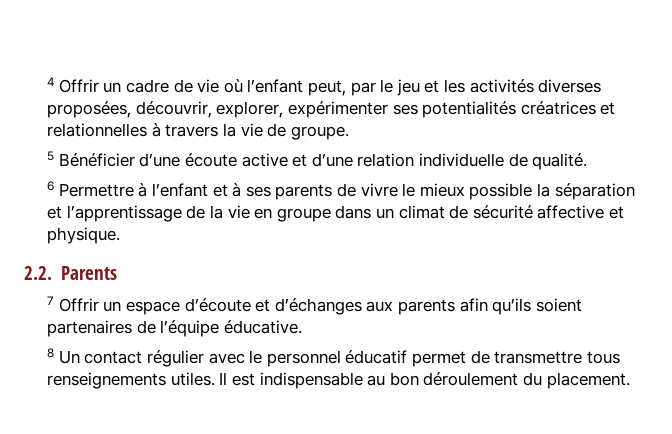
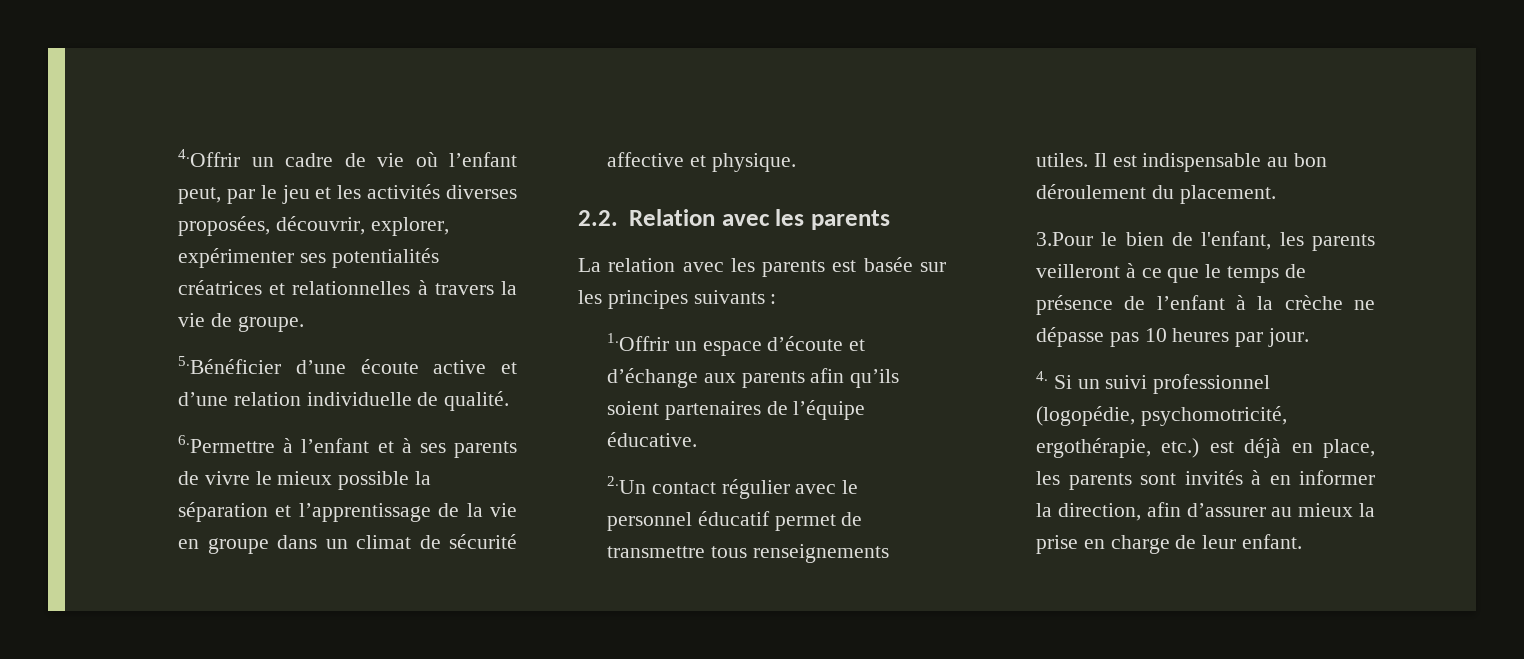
[47,77,99,93] 4 Offrir -> [178,149,241,167] 4.Offrir
[47,151,135,167] 5 Bénéficier -> [178,356,282,374] 5.Bénéficier
[47,181,134,197] 6 Permettre -> [178,435,276,453] 6.Permettre
[60,266,117,280] [47,296,99,312] Parents // 7 Offrir -> [628,209,890,230] [578,257,946,277] [578,290,777,309] [607,333,670,351] Relation avec les parents // La relation avec les parents est basée sur les principes suivants : // 1.Offrir
[274,298,362,315] d’échanges -> [607,368,699,388] d’échange
[47,348,80,364] 8 Un -> [607,476,647,494] 2.Un
(630, 380) none -> [1036,231,1375,251] [1036,263,1306,283] [1036,295,1375,315] [1036,327,1310,347] [1036,371,1271,394] [1036,406,1287,426] [1036,438,1375,458] [1036,470,1375,490] [1036,502,1375,521] [1036,534,1303,554] // 3.Pour le bien de l'enfant, les parents veilleront à ce que le temps de présence de l’enfant à la crèche ne dépasse pas 10 heures par jour. // 4. Si un suivi professionnel (logopédie, psychomotricité, ergothérapie, etc.) est déjà en place, les parents sont invités à en informer la direction, afin d’assurer au mieux la prise en charge de leur enfant.

